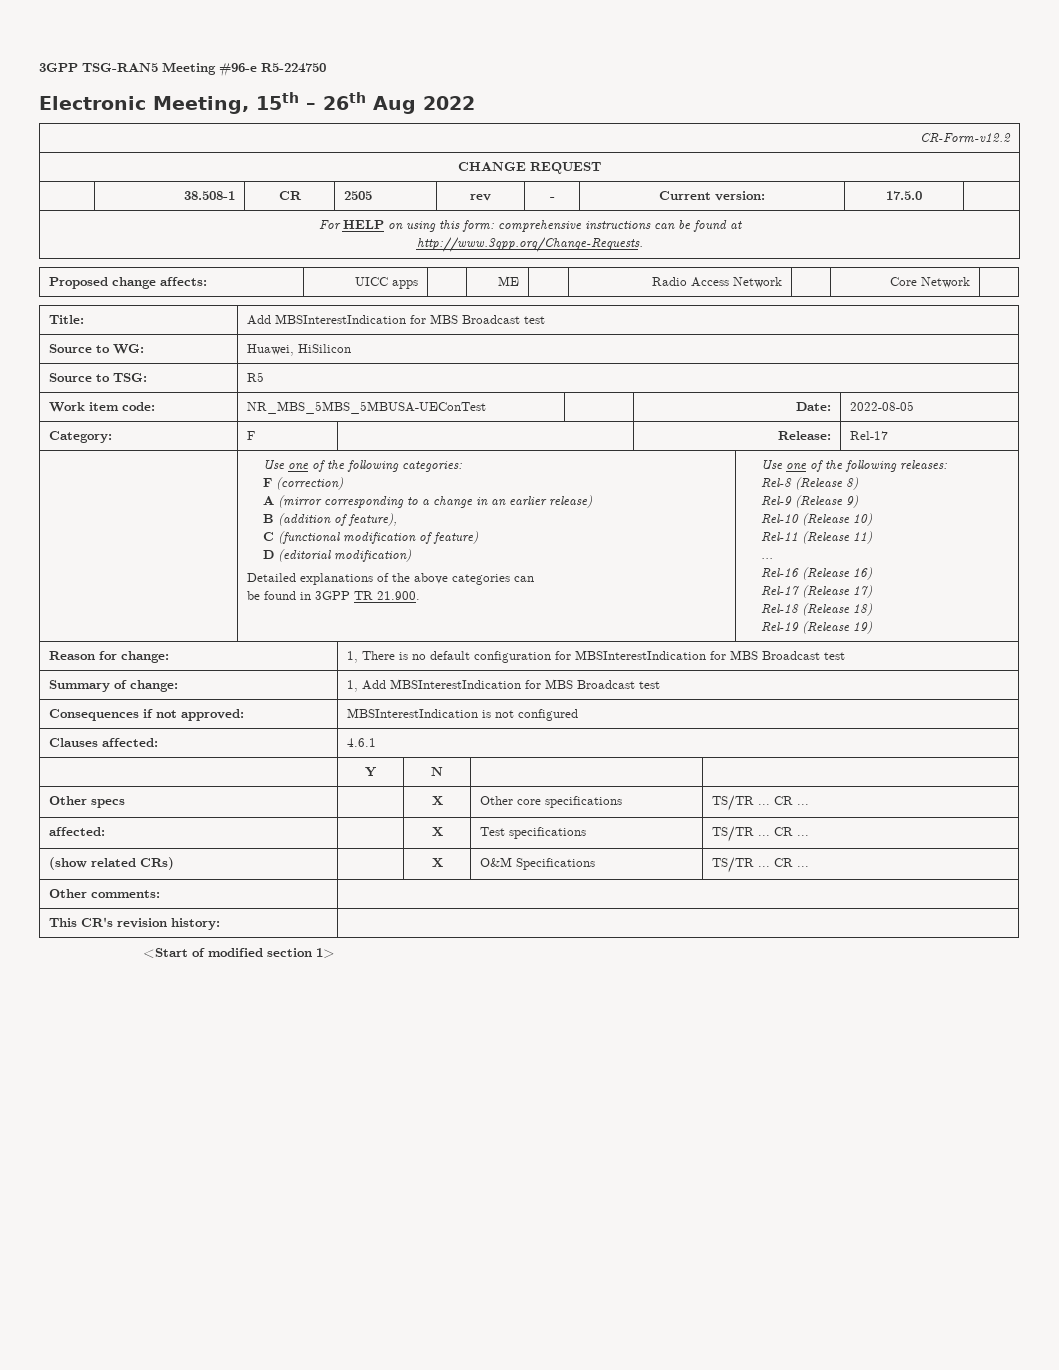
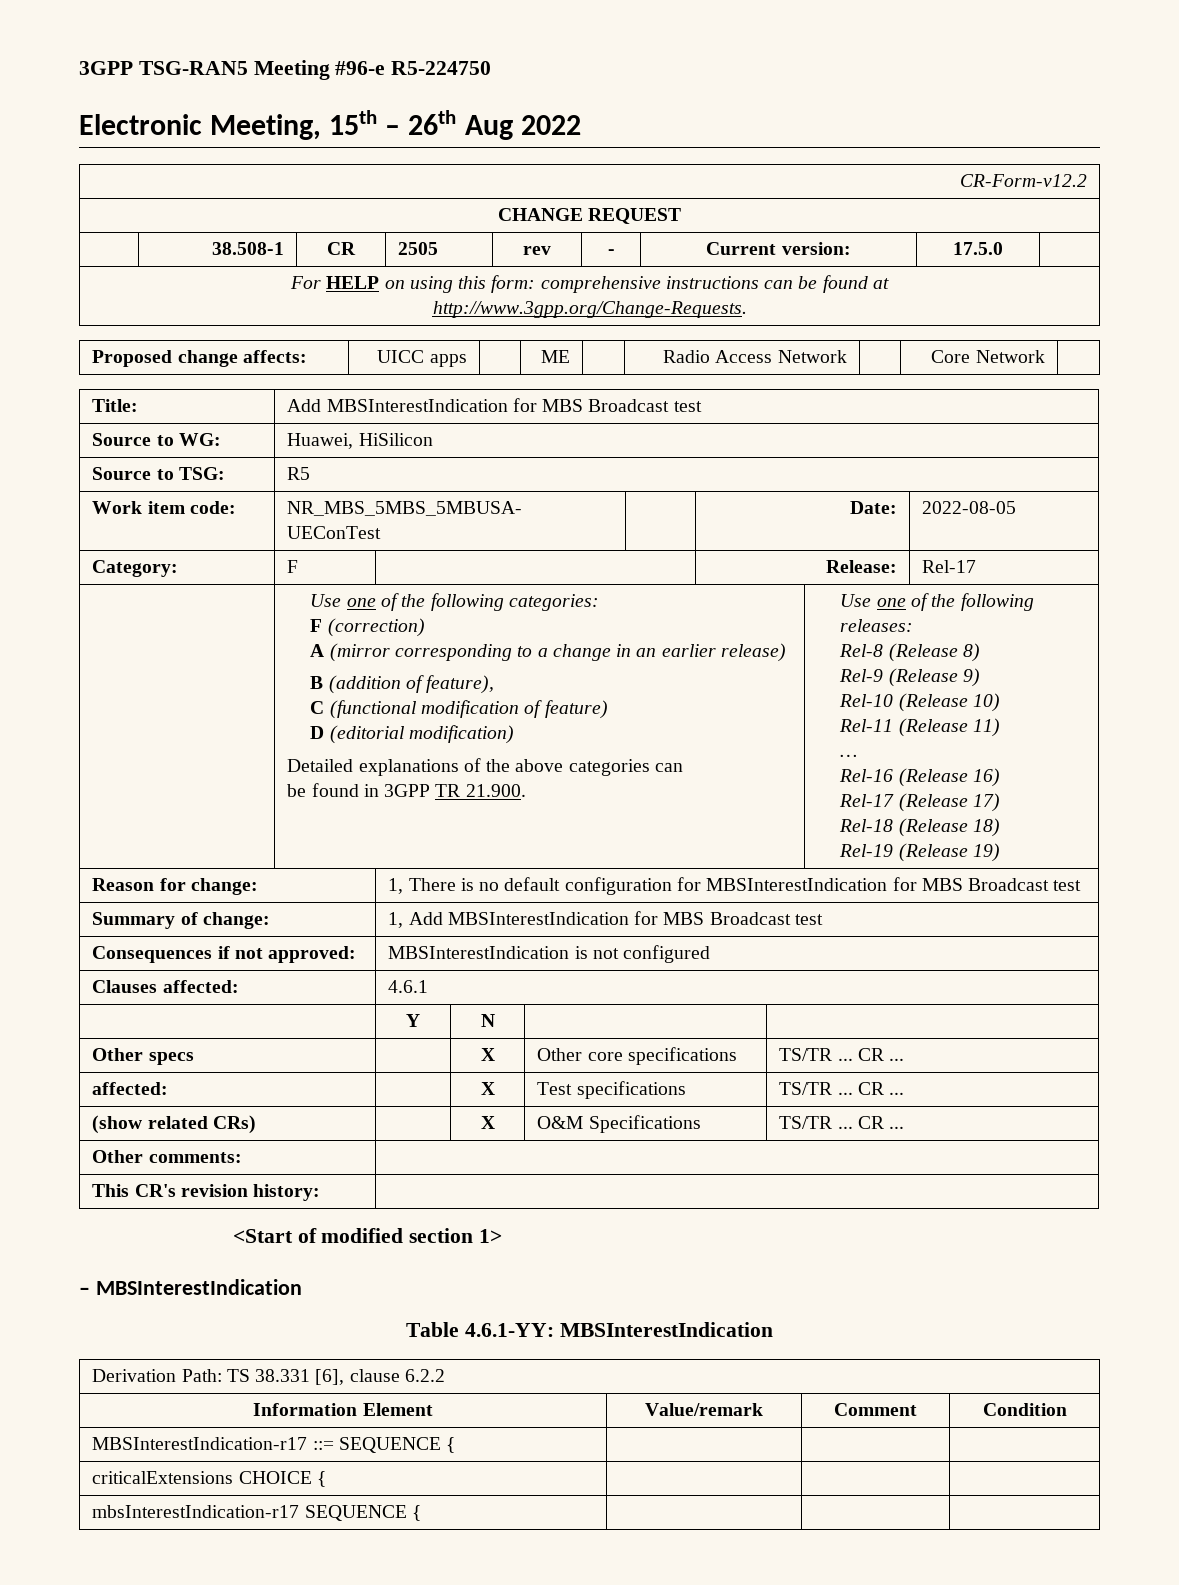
(335, 953) none -> [79,1279,302,1295] [406,1322,773,1337] [92,1369,446,1385] [253,1403,433,1416] [645,1403,763,1416] [834,1403,917,1416] [982,1403,1067,1416] [92,1437,456,1453] [92,1471,326,1487] [92,1505,421,1521] // – MBSInterestIndication // Table 4.6.1-YY: MBSInterestIndication // Derivation Path: TS 38.331 [6], clause 6.2.2 // Information Element | Value/remark | Comment | Condition // MBSInterestIndication-r17 ::= SEQUENCE { | | | // criticalExtensions CHOICE { | | | // mbsInterestIndication-r17 SEQUENCE { | | |

